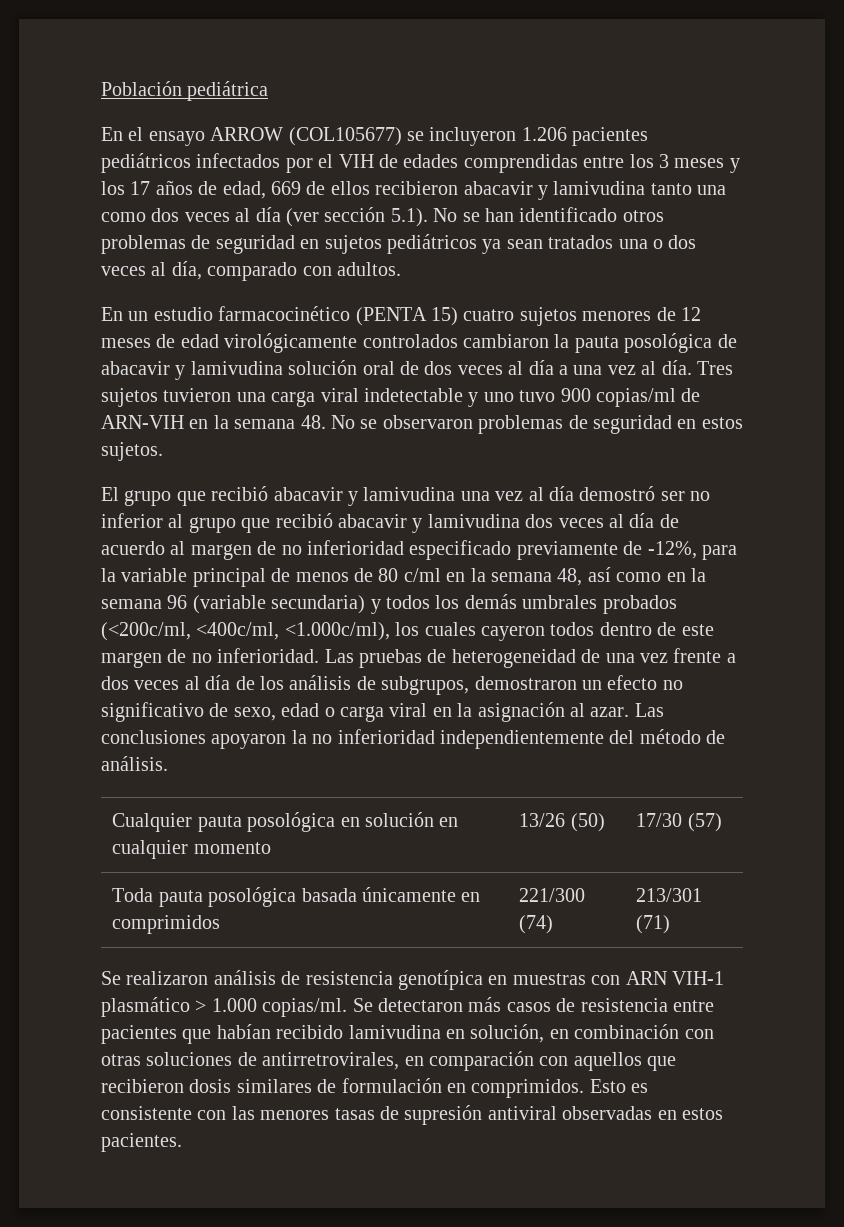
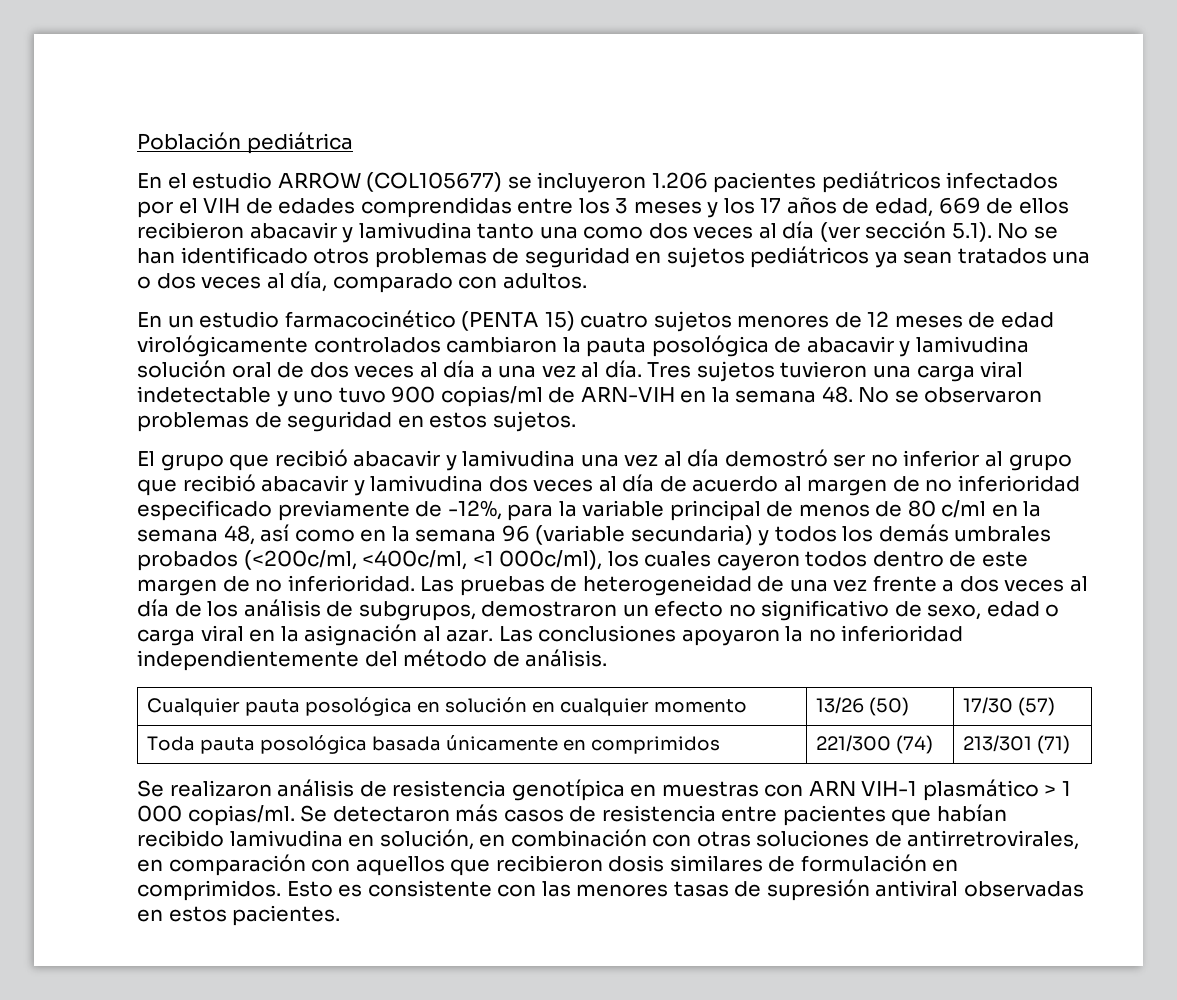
[148,131,205,146] ensayo -> [192,172,273,189] estudio
[284,622,390,641] <1.000c/ml), -> [472,550,603,570] <1 000c/ml),
[211,998,257,1012] 1.000 -> [1061,781,1071,796] [137,805,182,822] 1 000

